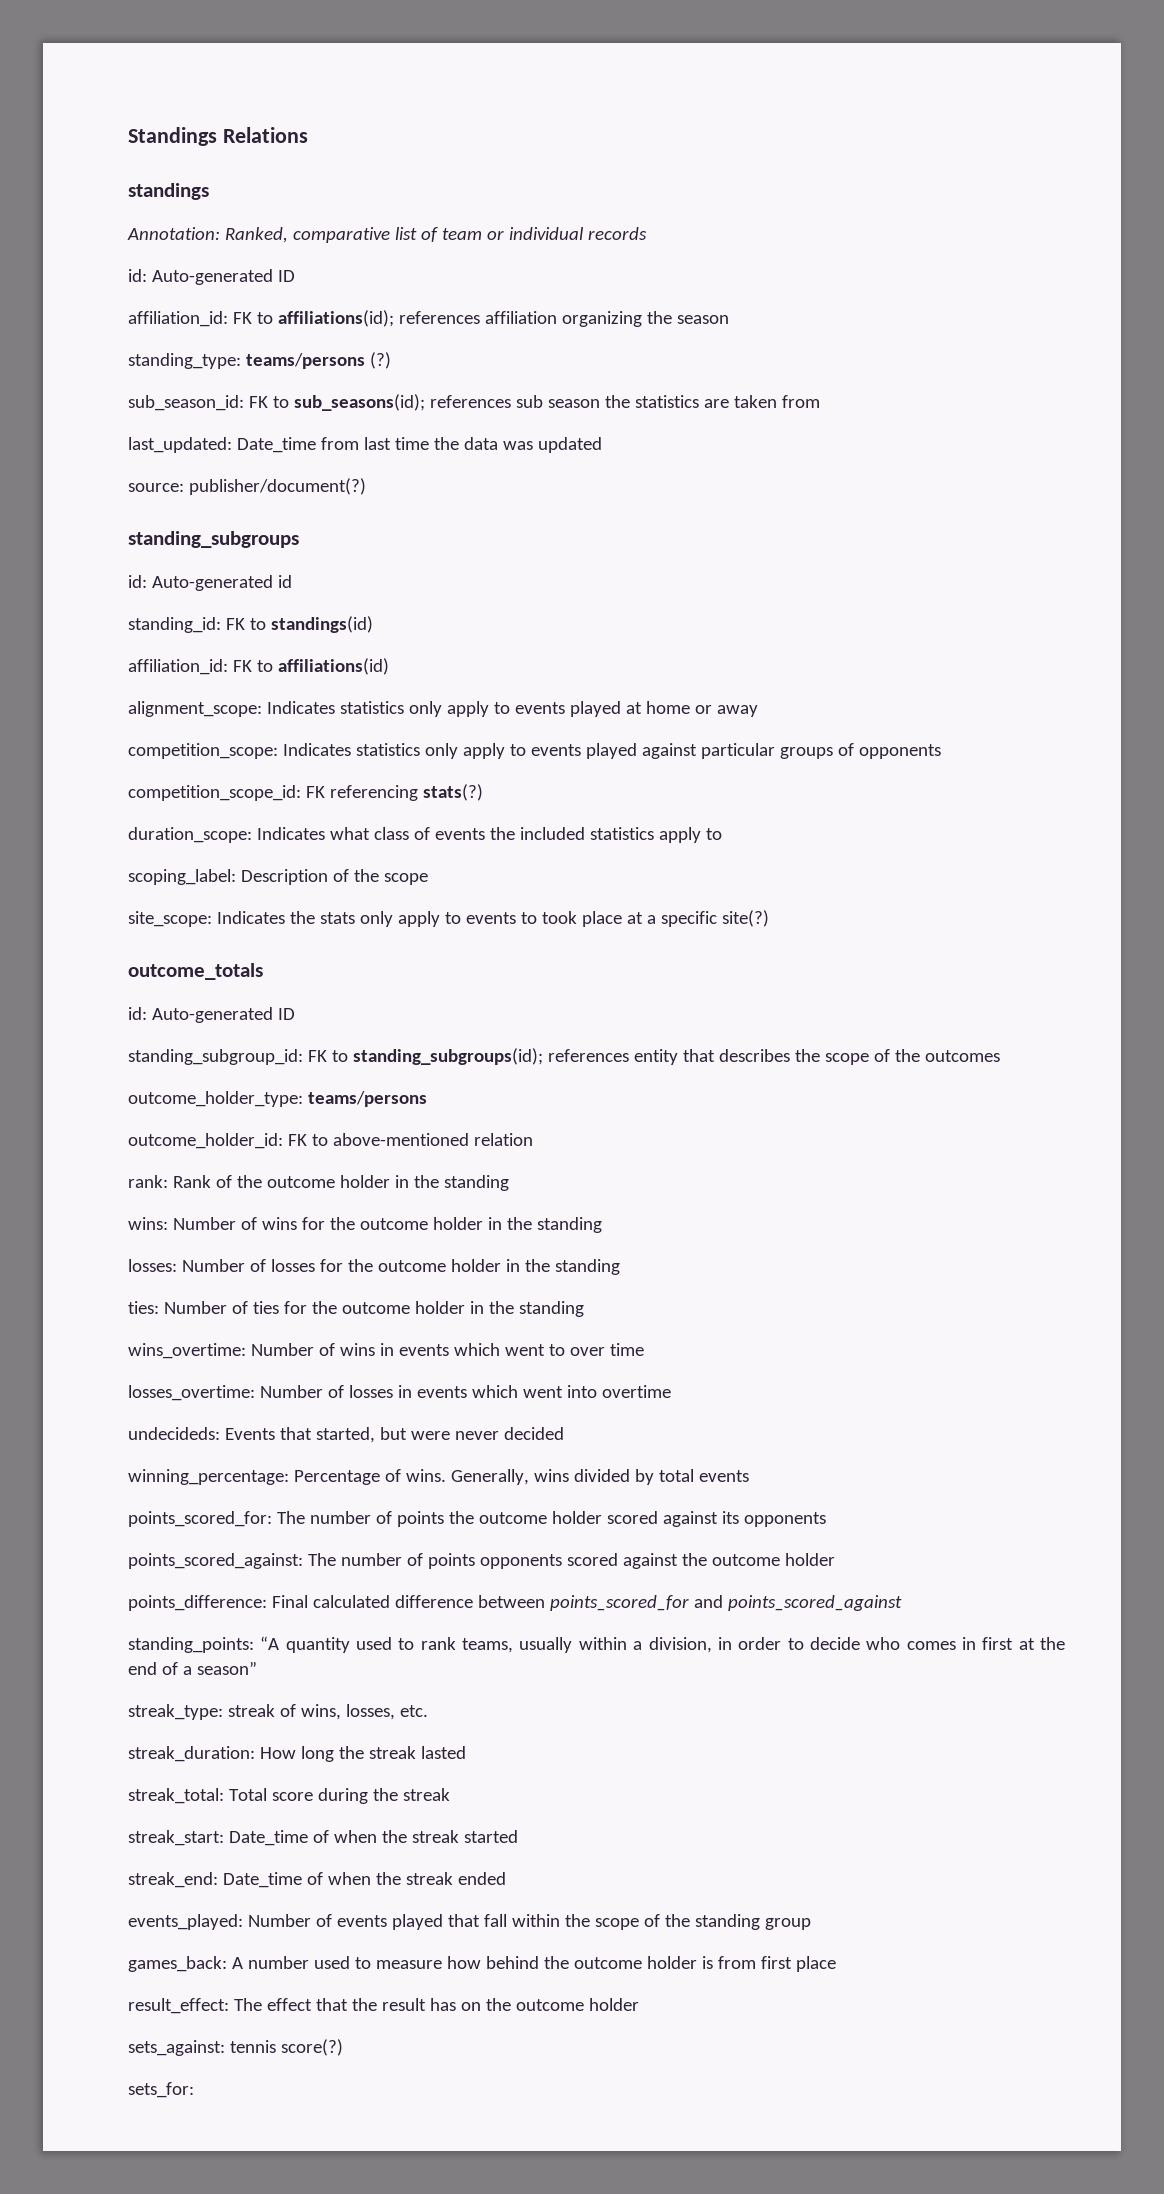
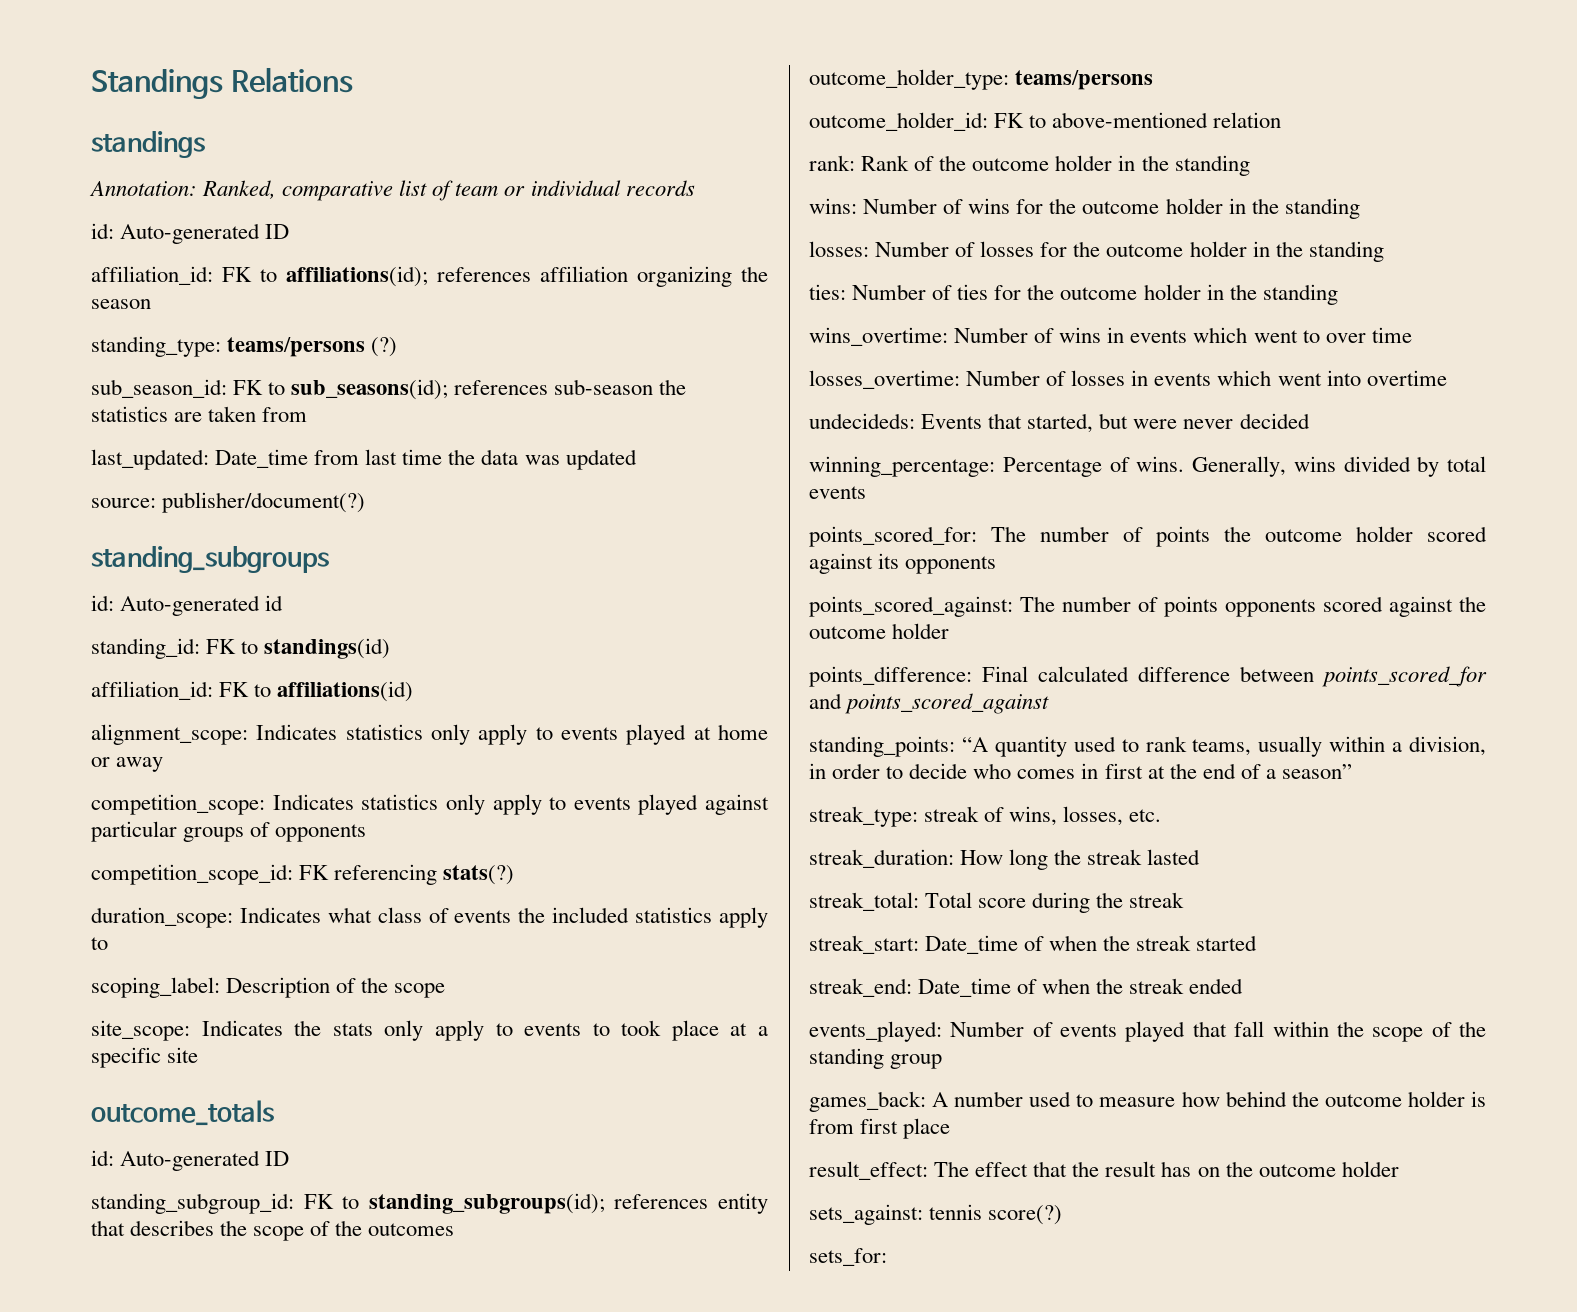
[515,395,600,408] sub season -> [554,379,654,395] sub-season
[721,910,769,927] site(?) -> [167,1047,199,1063] site

